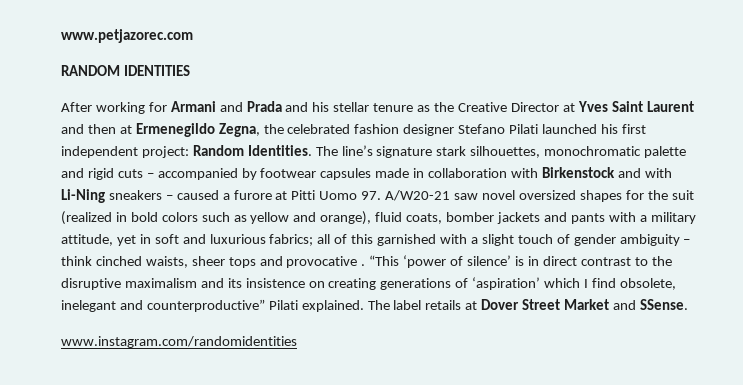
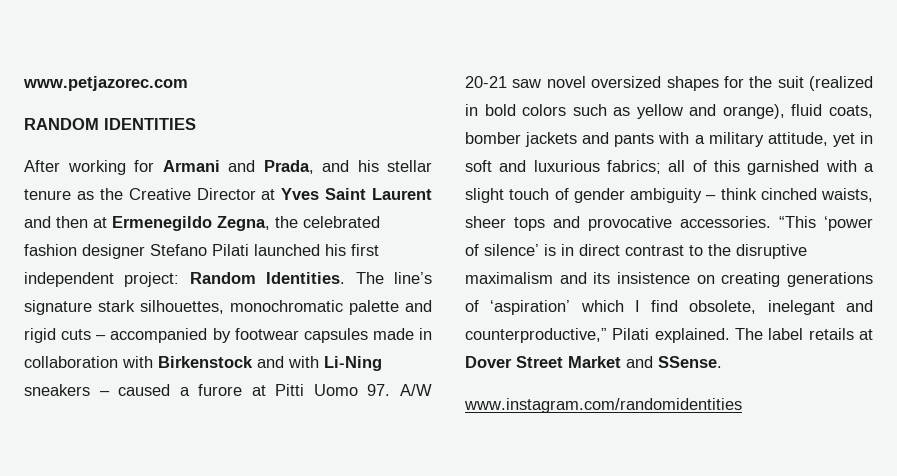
[246,101,282,112] Prada -> [263,160,314,174] Prada,
[385,190,451,201] A/W20-21 -> [399,384,432,396] [465,76,507,88] A/W 20-21
[361,264,366,266] . -> [680,216,771,228] accessories.
[146,299,265,312] counterproductive” -> [465,328,607,343] counterproductive,”

